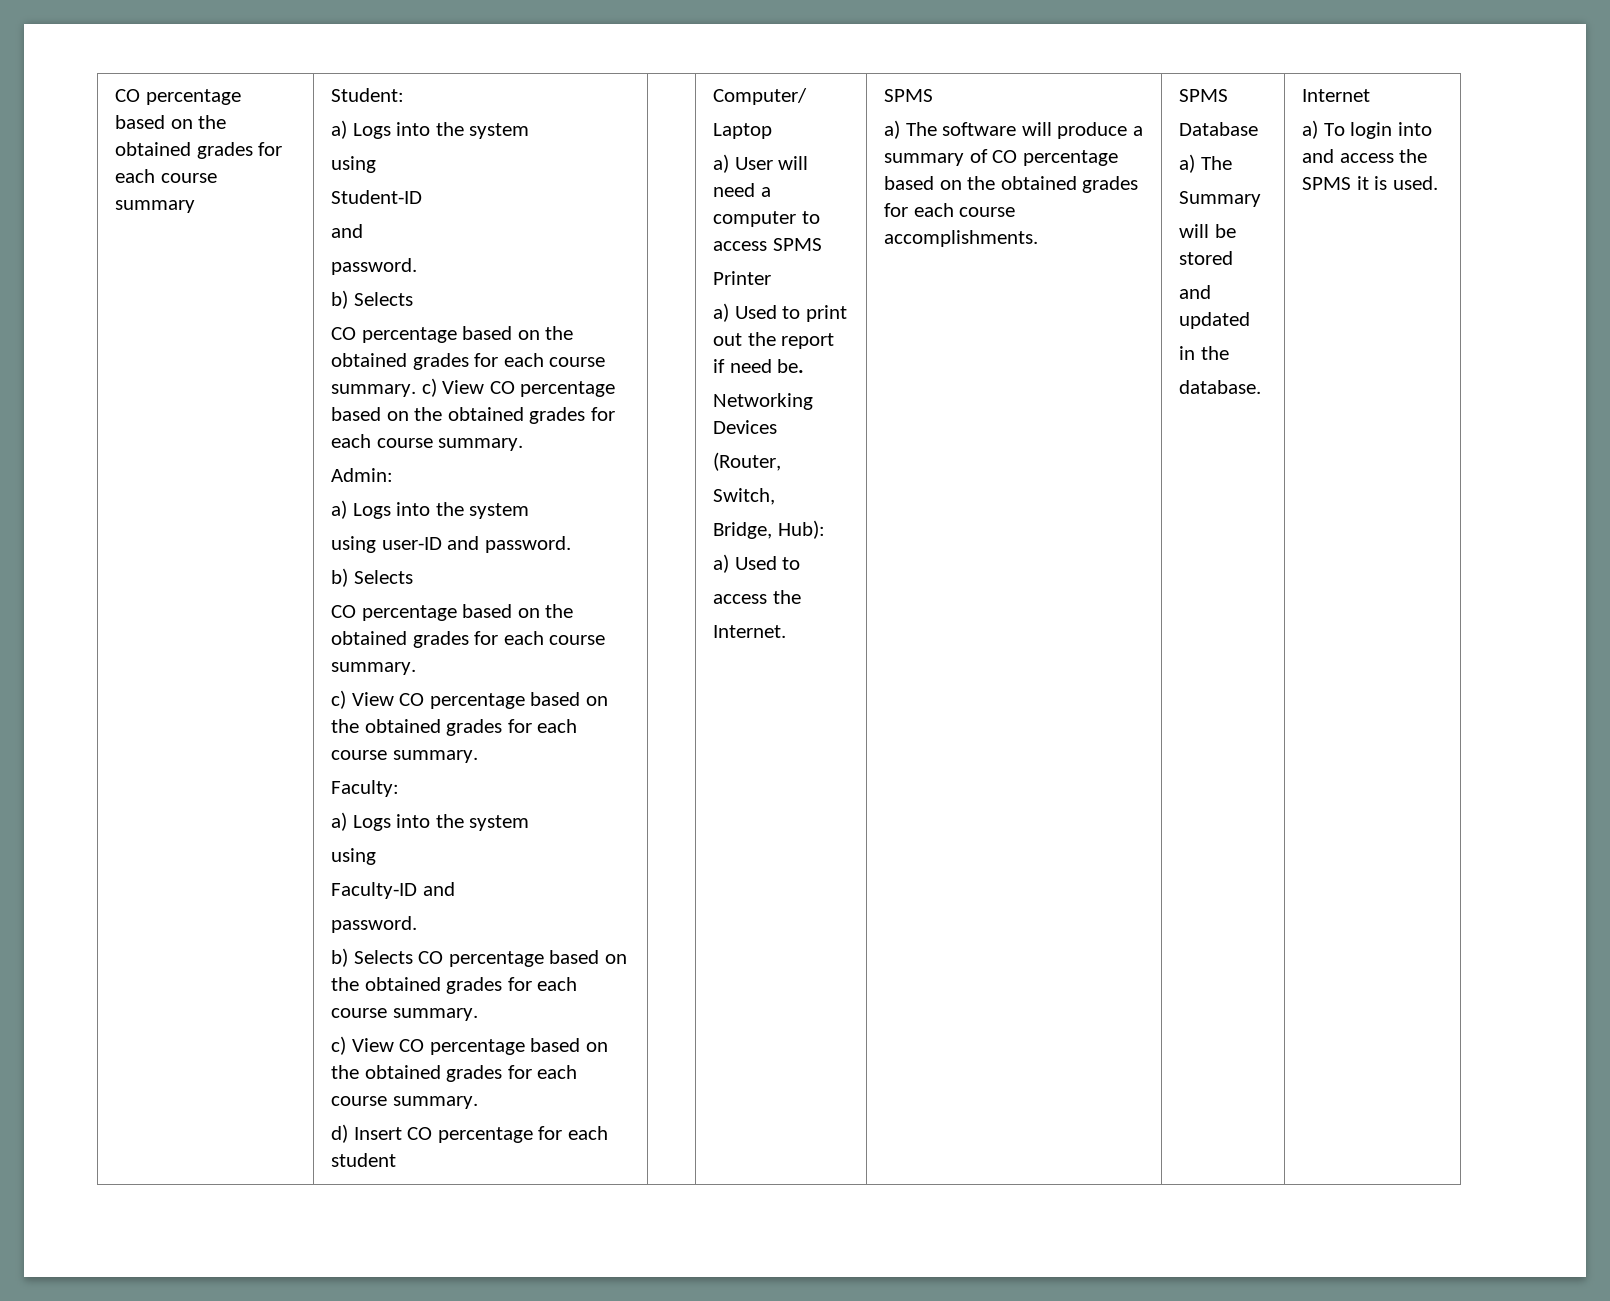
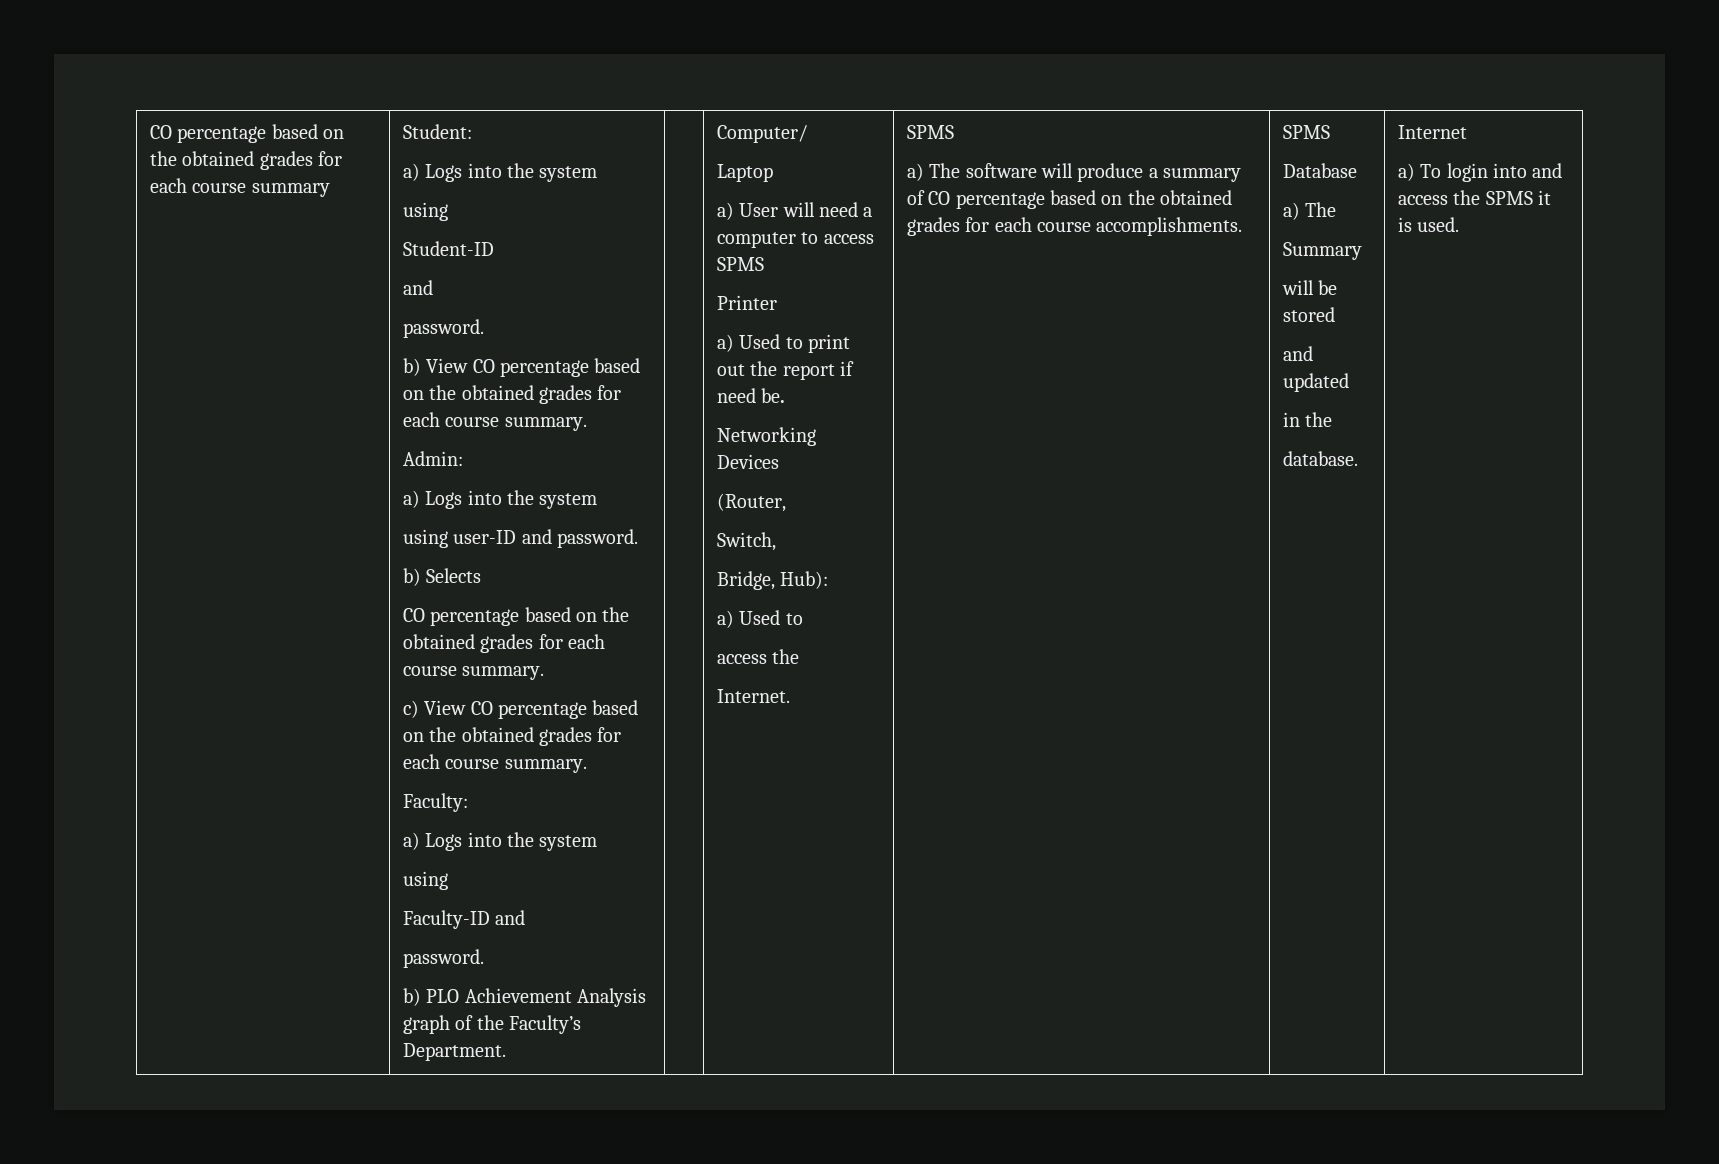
[353,292,413,306] [331,326,574,343] [331,353,606,370] [331,378,437,397] Selects // CO percentage based on the obtained grades for each course summary. c) -> (421, 367) none
[353,950,627,967] [331,977,578,994] [331,1008,478,1021] [331,1036,608,1055] [331,1065,578,1082] [331,1096,478,1109] [331,1124,608,1143] [331,1153,397,1167] Selects CO percentage based on the obtained grades for each course summary. // c) View CO percentage based on the obtained grades for each course summary. // d) Insert CO percentage for each student -> [426,988,646,1007] [402,1015,581,1034] [402,1043,506,1061] PLO Achievement Analysis graph of the Faculty’s Department.

